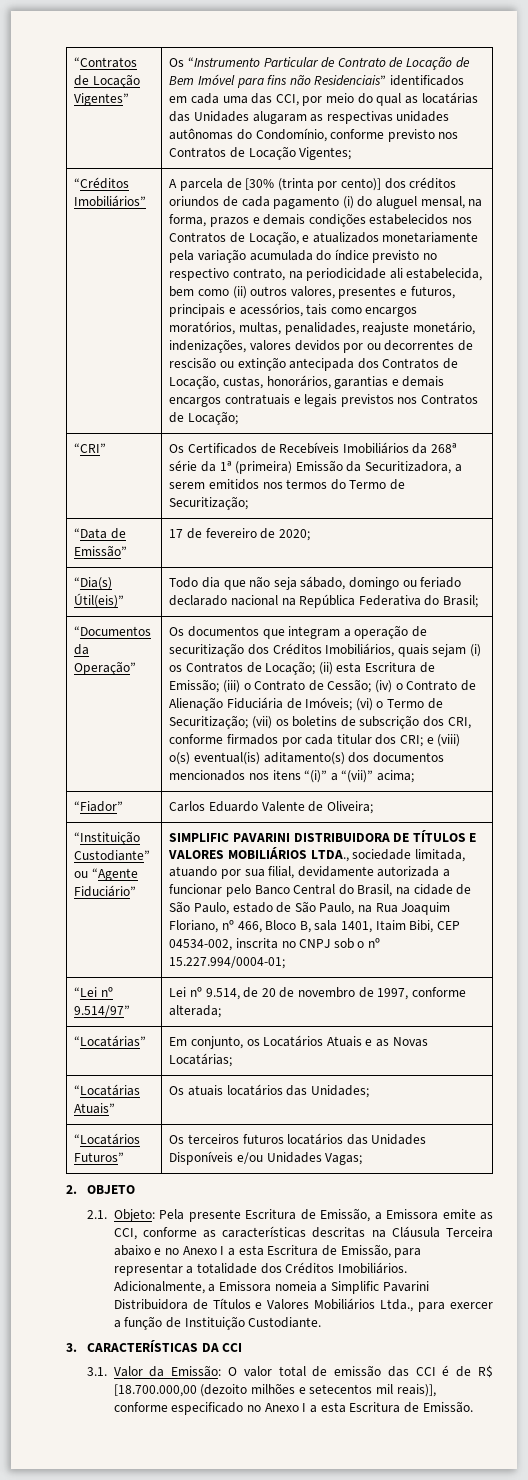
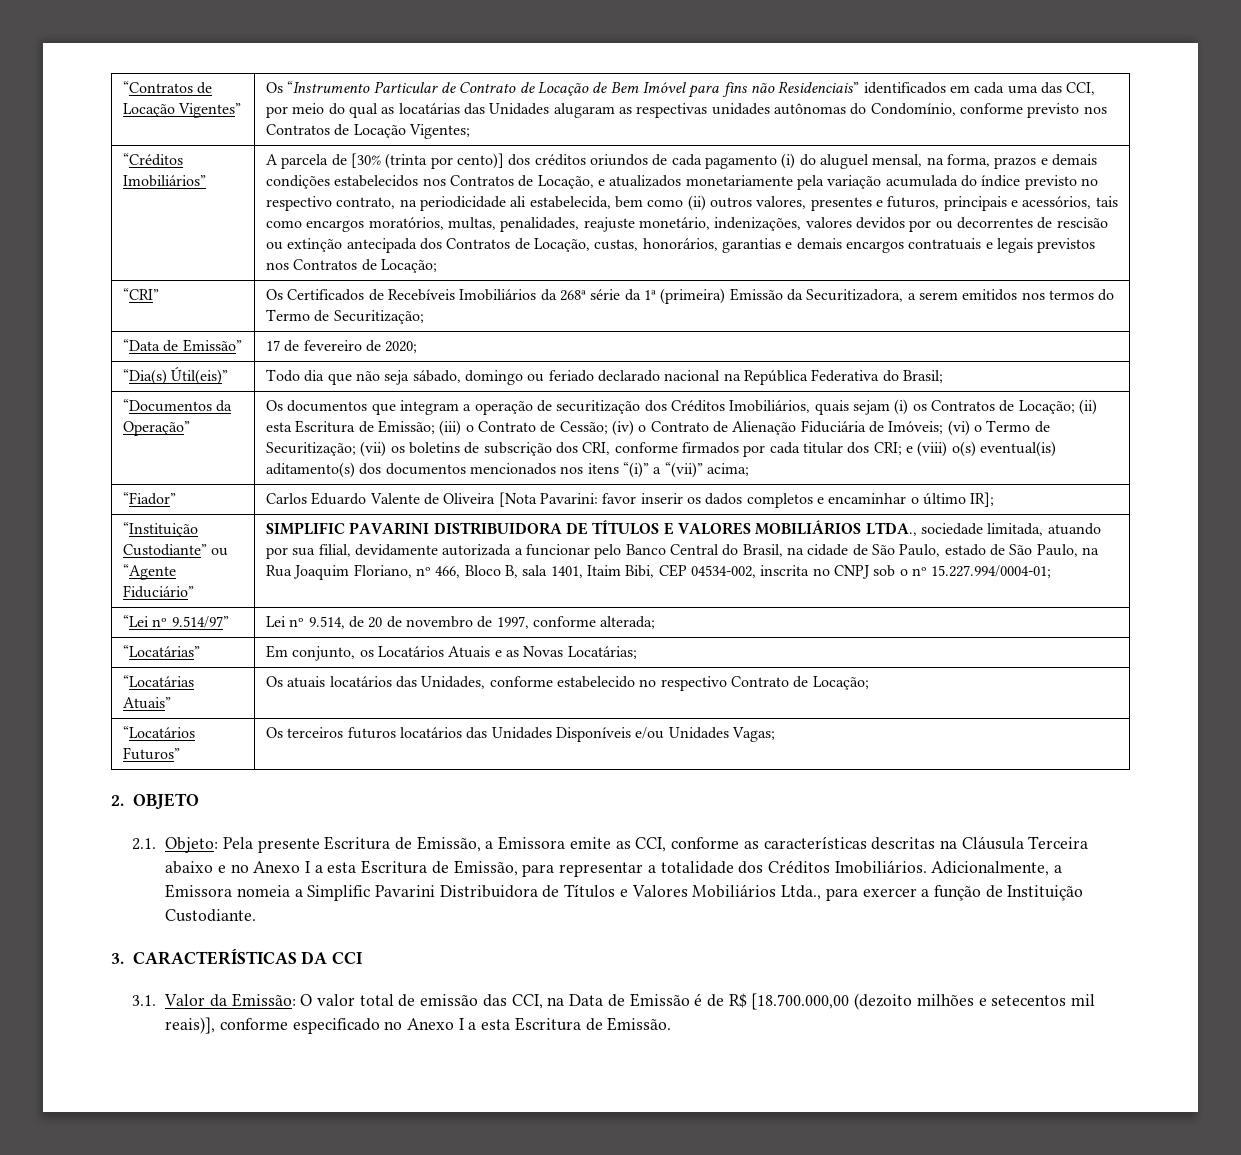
[326,801,373,814] Oliveira; -> [443,492,995,508] Oliveira [Nota Pavarini: favor inserir os dados completos e encaminhar o último IR];
[310,1085,369,1098] Unidades; -> [421,676,869,691] Unidades, conforme estabelecido no respectivo Contrato de Locação;
[415,1367,436,1376] CCI -> [511,993,690,1009] CCI, na Data de Emissão

